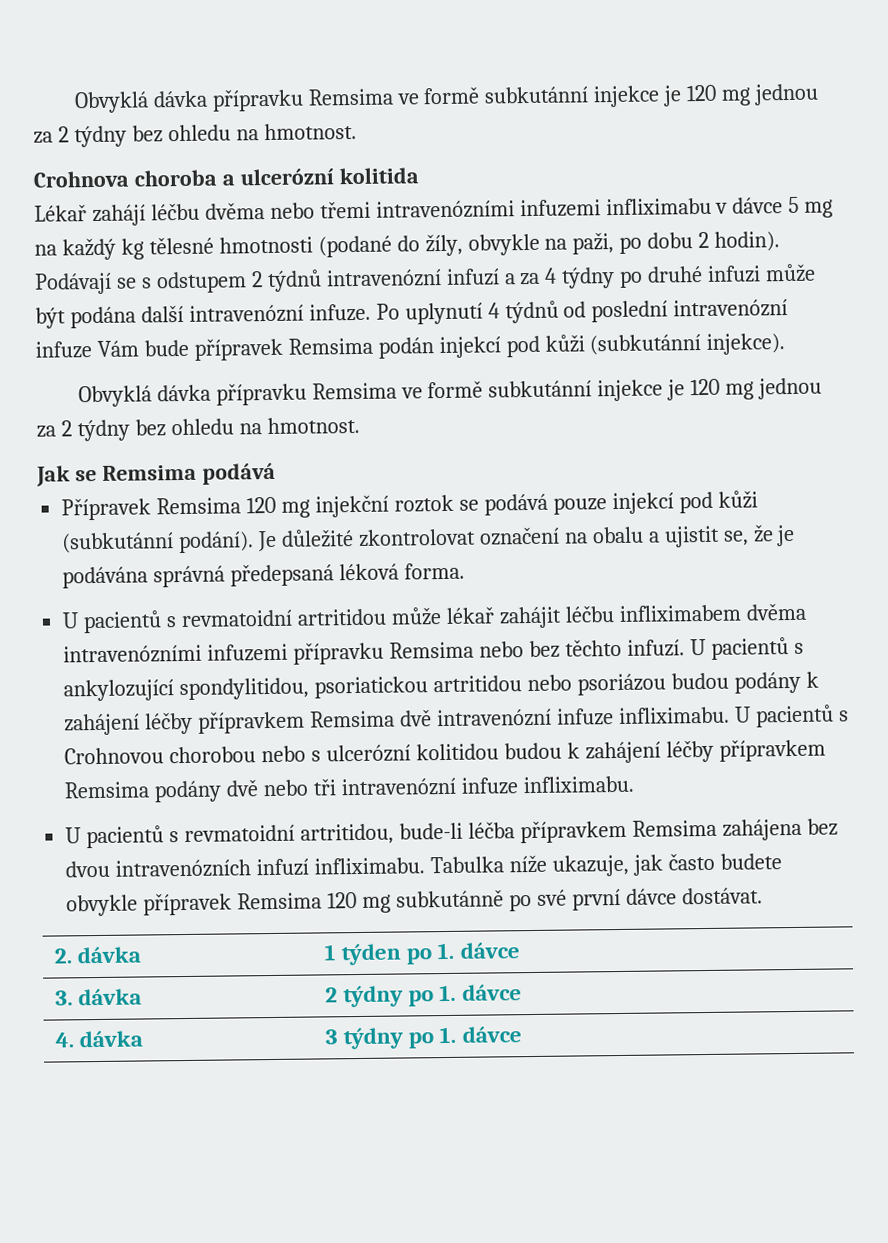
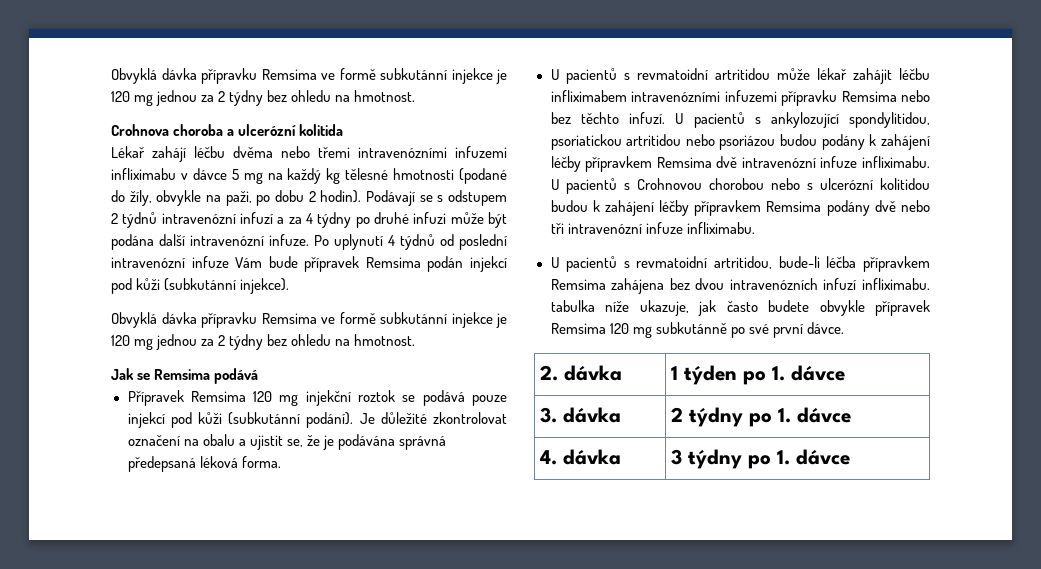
[745,602,807,621] dvěma -> (627, 96) none
[429,856,504,874] Tabulka -> [550,300,595,312] tabulka
[625,887,763,905] dávce dostávat. -> [806,322,844,334] dávce.

